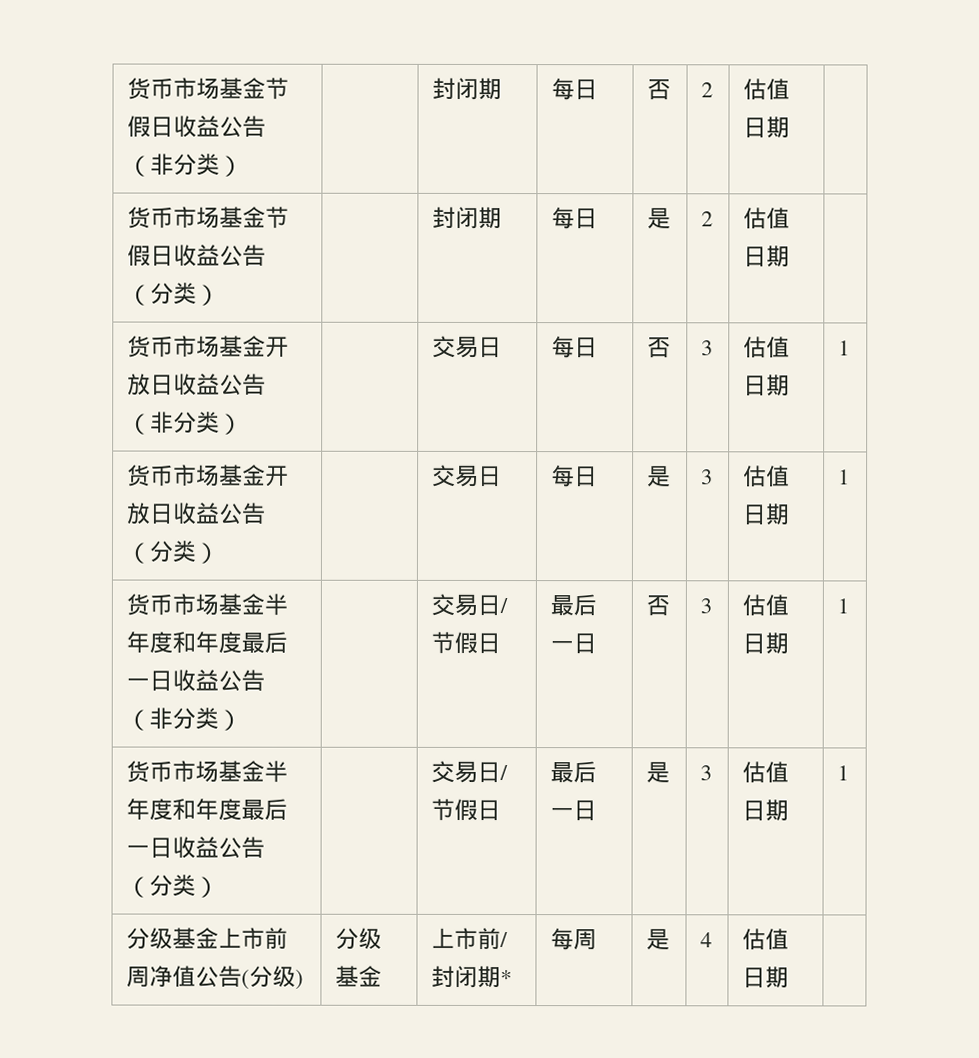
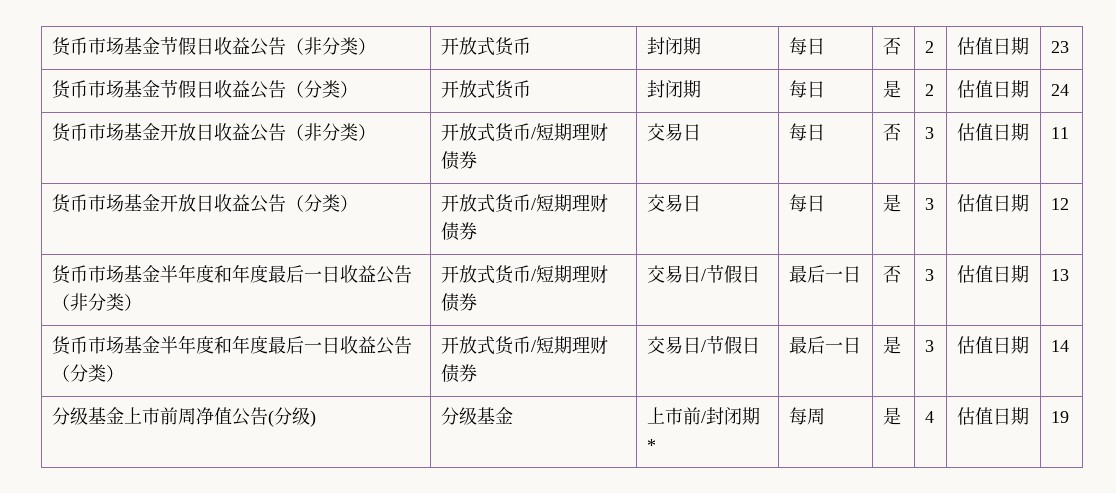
(244, 166) none -> [441,37,532,56] 开放式货币
(791, 127) none -> [1051,41,1070,53] 23
(221, 295) none -> [441,80,532,99] 开放式货币
(791, 256) none -> [1051,84,1070,96] 24
(244, 424) none -> [441,123,609,142] [441,151,478,170] 开放式货币/短期理财债券
[838,340,851,356] 1 -> [1051,127,1070,139] 11
(220, 553) none -> [441,194,609,213] [441,222,478,241] 开放式货币/短期理财债券
[838,469,851,485] 1 -> [1051,198,1070,210] 12
(243, 720) none -> [441,265,609,284] [441,293,478,312] 开放式货币/短期理财债券
[837,598,850,614] 1 -> [1051,269,1070,281] 13
(220, 887) none -> [441,336,609,355] [441,364,478,383] 开放式货币/短期理财债券
[837,765,850,781] 1 -> [1051,340,1070,352] 14
(790, 977) none -> [1051,411,1070,423] 19

